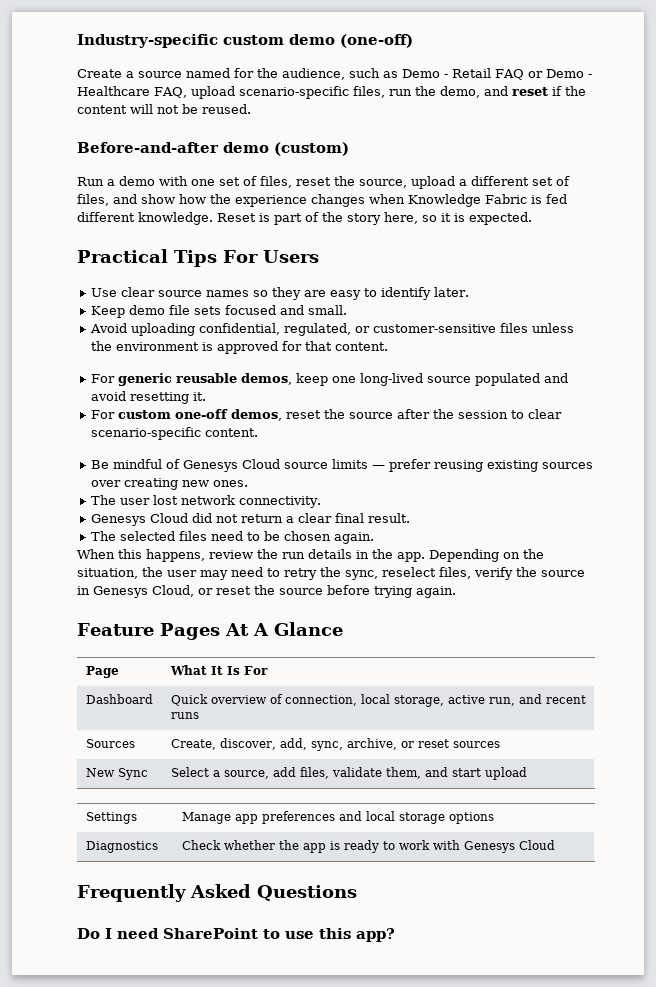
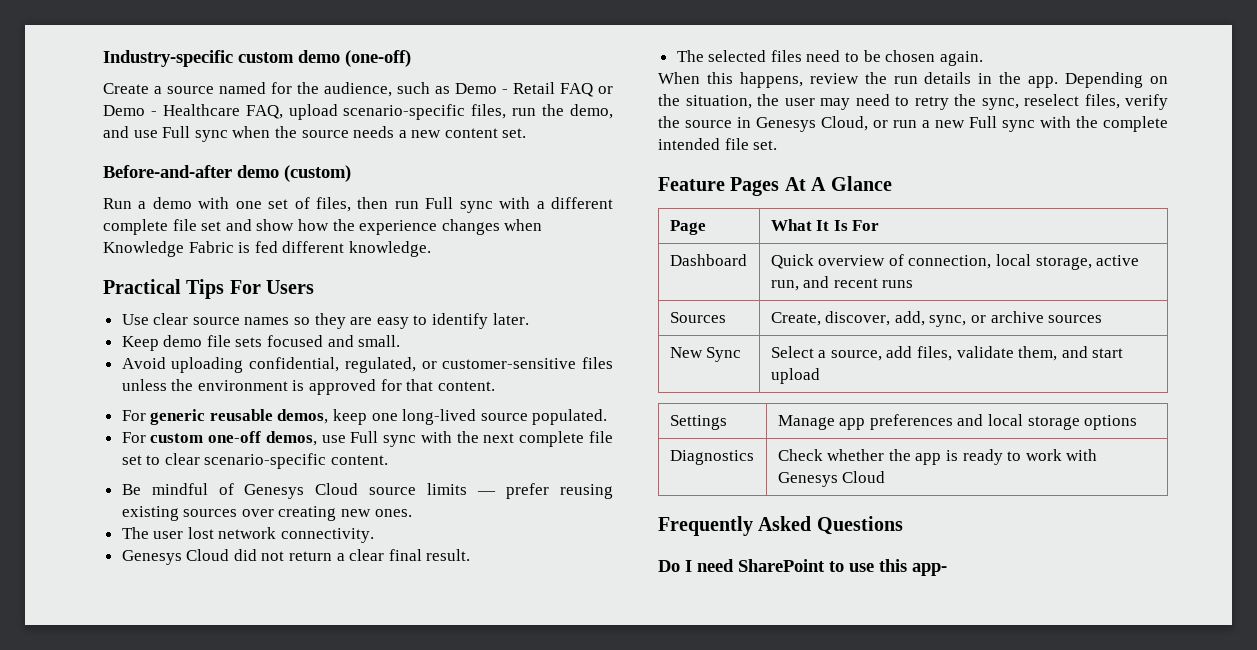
[511,86,586,96] [77,104,251,114] reset if the content will not be reused. -> [133,126,527,142] use Full sync when the source needs a new content set.
[296,176,570,189] [77,194,109,206] reset the source, upload a different set of files, -> [357,197,613,213] [103,219,222,235] then run Full sync with a different complete file set
[217,212,532,225] Reset is part of the story here, so it is expected. -> (431, 249) none
[475,373,569,386] [91,391,207,404] populated and avoid resetting it. -> [532,409,608,425] populated.
[286,409,509,419] reset the source after the session -> [321,431,613,447] [121,455,142,465] use Full sync with the next complete file set
[216,585,456,598] reset the source before trying again. -> [893,116,1168,132] [658,138,778,150] run a new Full sync with the complete intended file set.
[346,738,449,750] archive, or reset -> [970,311,1044,323] or archive
[356,928,395,942] app? -> [912,563,947,576] app-

